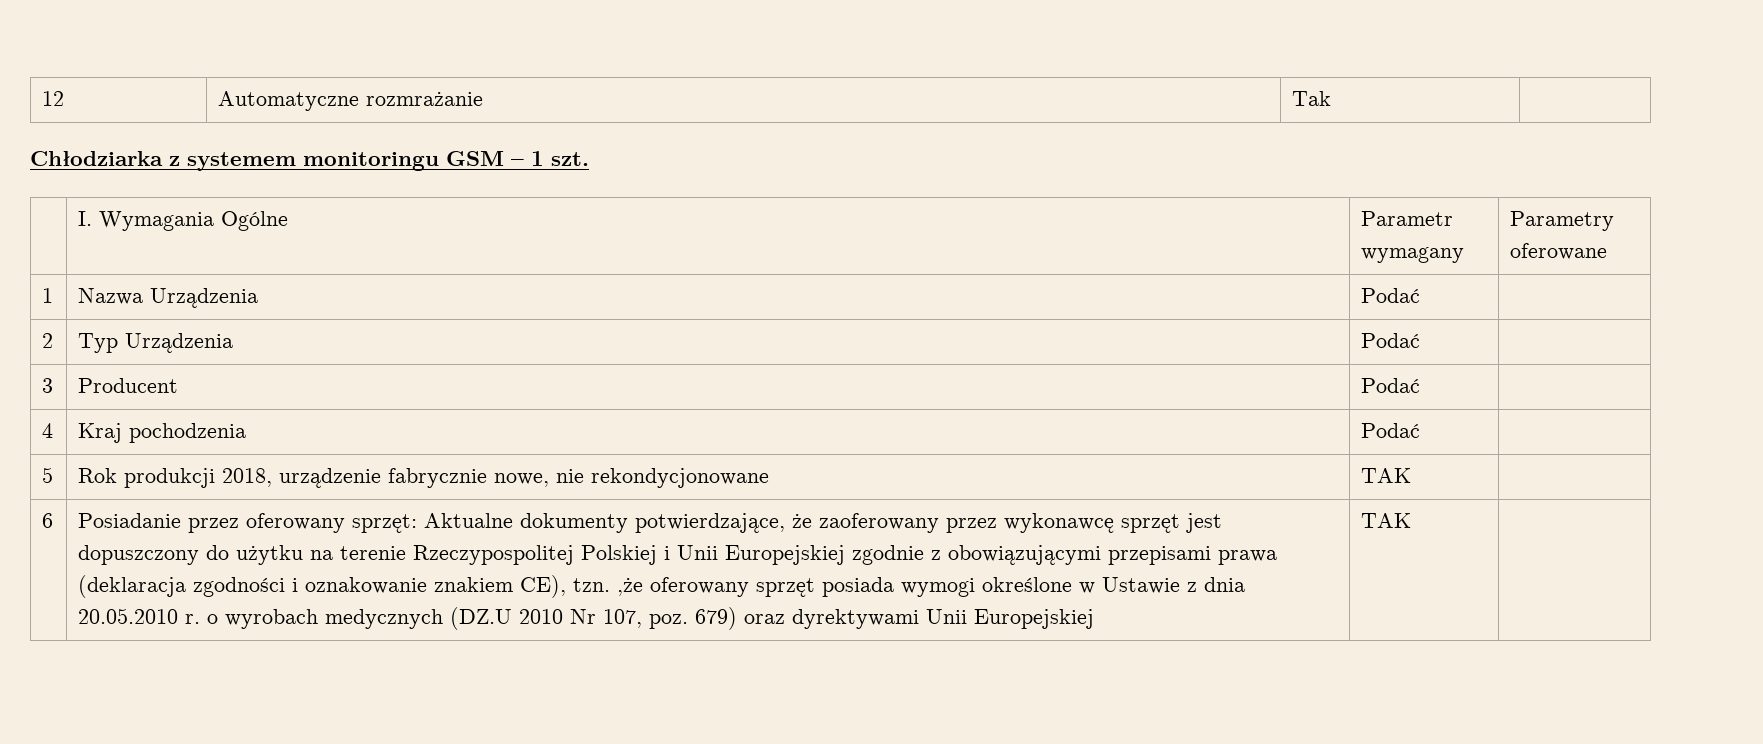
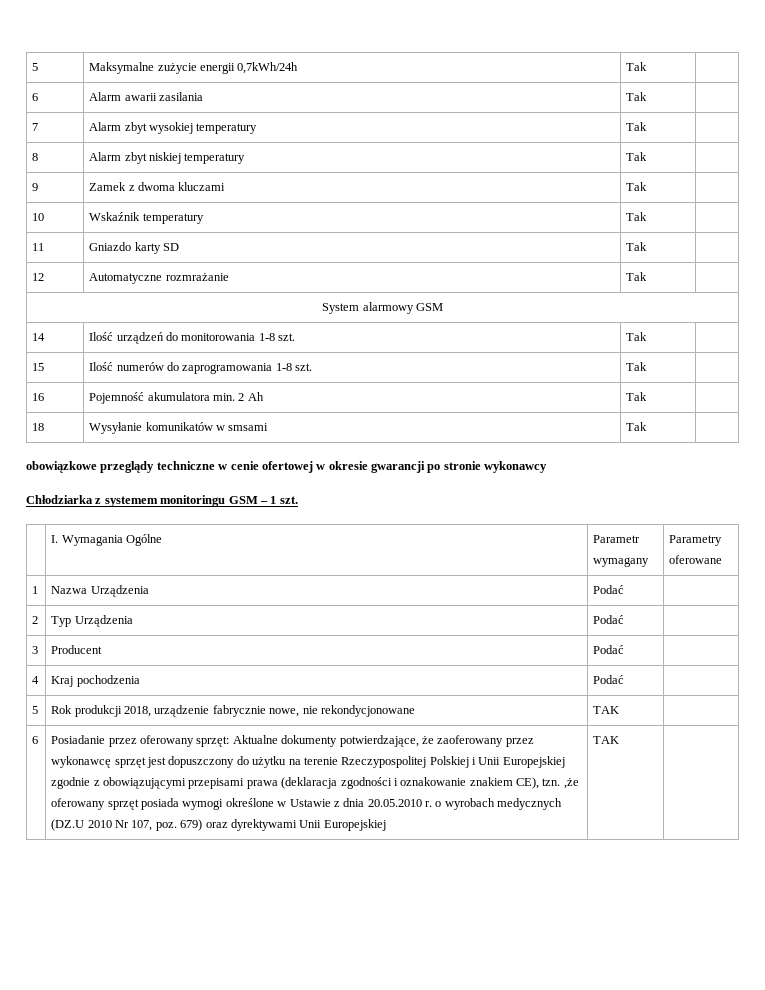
[42,91,65,106] [218,91,484,111] [1292,91,1332,106] 12 | Automatyczne rozmrażanie | Tak | -> [32,63,39,71] [89,62,299,74] [626,62,648,71] [32,93,39,101] [89,92,204,101] [626,92,648,101] [32,123,39,131] [89,122,258,134] [626,122,648,131] [32,153,39,161] [89,152,246,164] [626,152,648,161] [32,183,39,191] [89,182,226,191] [626,182,648,191] [32,213,45,221] [89,212,204,224] [626,212,648,221] [32,243,45,251] [89,242,180,254] [626,242,648,251] [32,273,45,281] [89,273,229,284] [626,272,648,281] [322,302,443,314] [32,333,46,341] [89,332,296,344] [626,332,648,341] [32,363,45,371] [89,362,313,374] [626,362,648,371] [32,393,45,401] [89,392,264,404] [626,392,648,401] [32,423,45,431] [89,422,269,434] [626,422,648,431] [26,461,548,473] 5 | Maksymalne zużycie energii 0,7kWh/24h | Tak | // 6 | Alarm awarii zasilania | Tak | // 7 | Alarm zbyt wysokiej temperatury | Tak | // 8 | Alarm zbyt niskiej temperatury | Tak | // 9 | Zamek z dwoma kluczami | Tak | // 10 | Wskaźnik temperatury | Tak | // 11 | Gniazdo karty SD | Tak | // 12 | Automatyczne rozmrażanie | Tak | // System alarmowy GSM // 14 | Ilość urządzeń do monitorowania 1-8 szt. | Tak | // 15 | Ilość numerów do zaprogramowania 1-8 szt. | Tak | // 16 | Pojemność akumulatora min. 2 Ah | Tak | // 18 | Wysyłanie komunikatów w smsami | Tak | // obowiązkowe przeglądy techniczne w cenie ofertowej w okresie gwarancji po stronie wykonawcy

